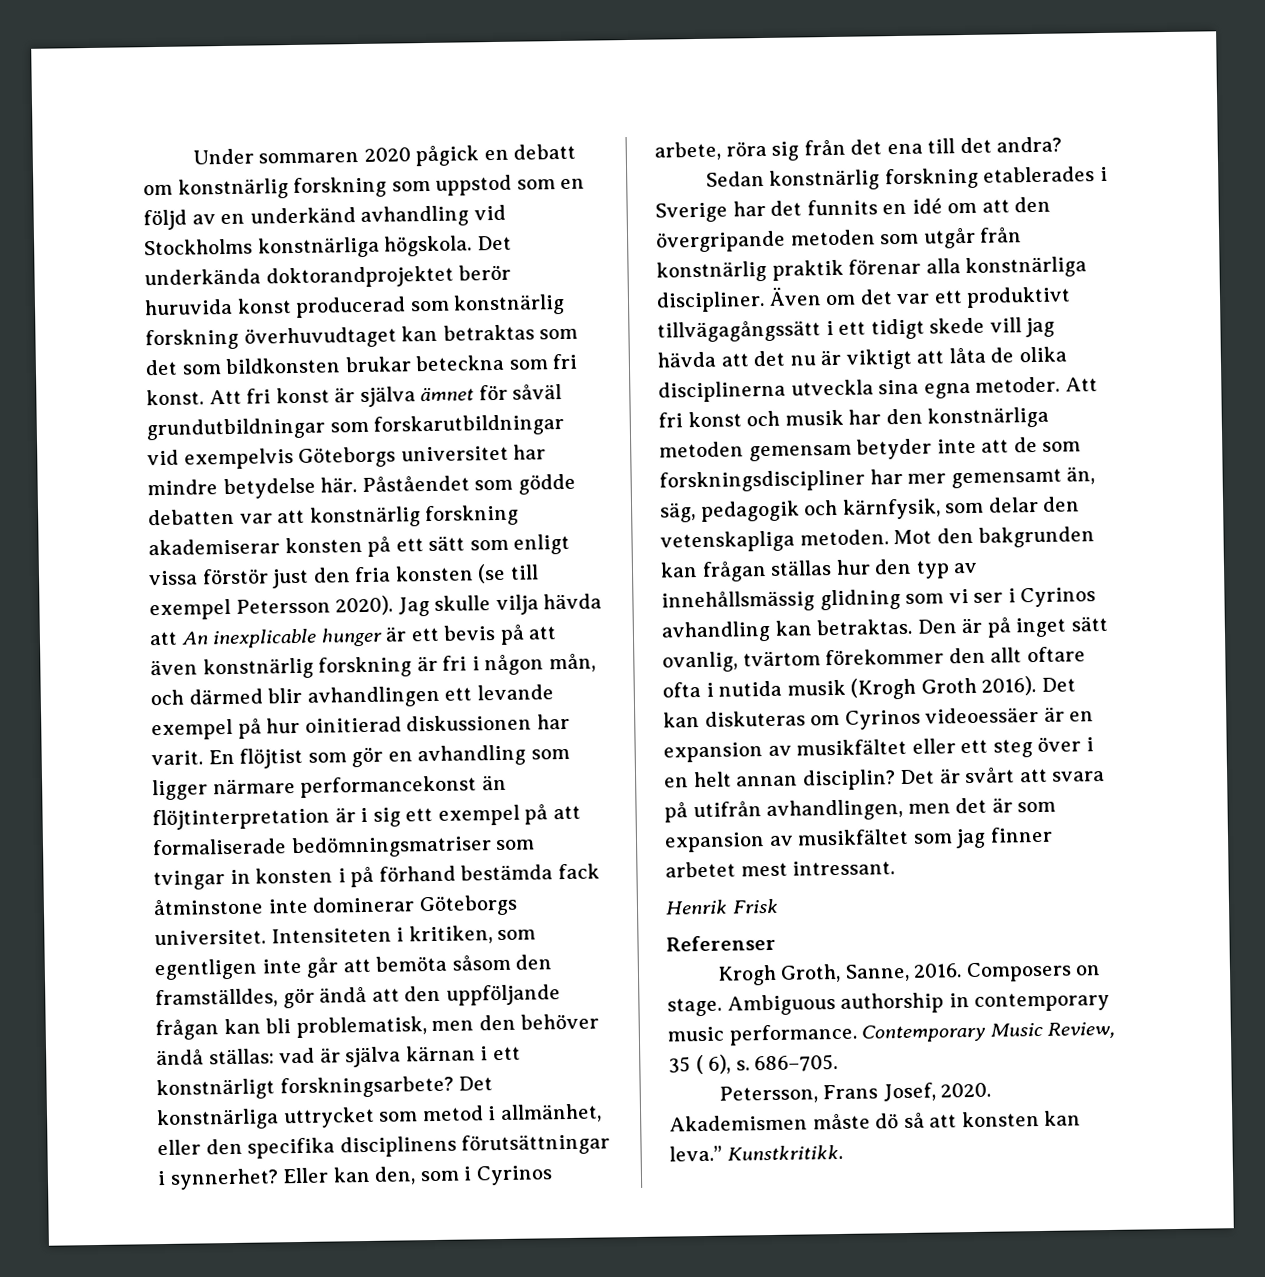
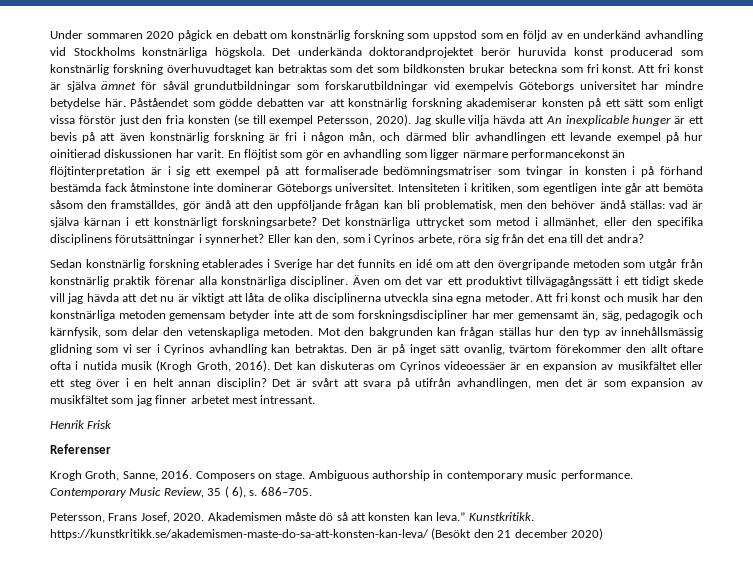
[235,598,331,614] Petersson -> [317,116,373,126] Petersson,
[920,677,977,694] Groth -> [196,361,231,372] Groth,
(843, 1152) none -> [50,528,603,540] https://kunstkritikk.se/akademismen-maste-do-sa-att-konsten-kan-leva/ (Besökt den 21 december 2020)

